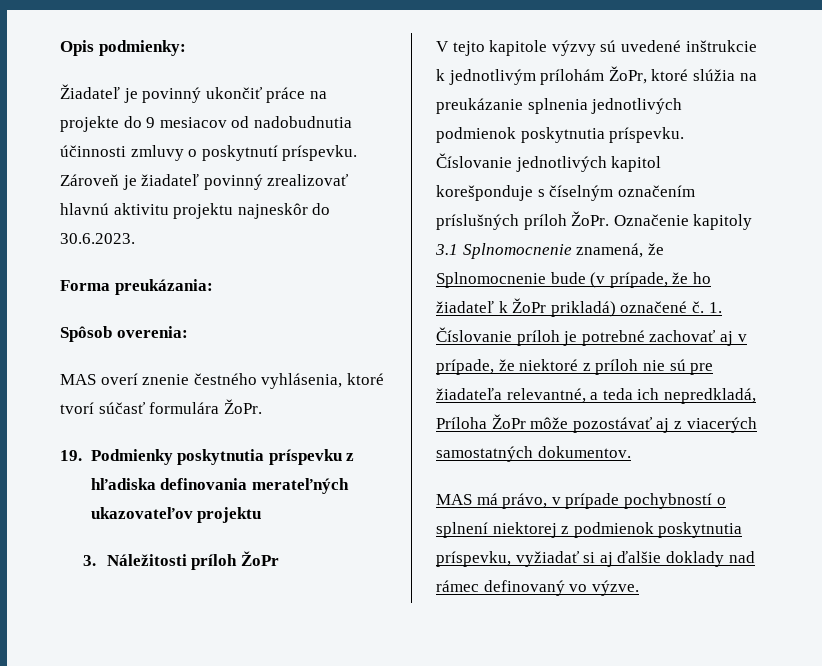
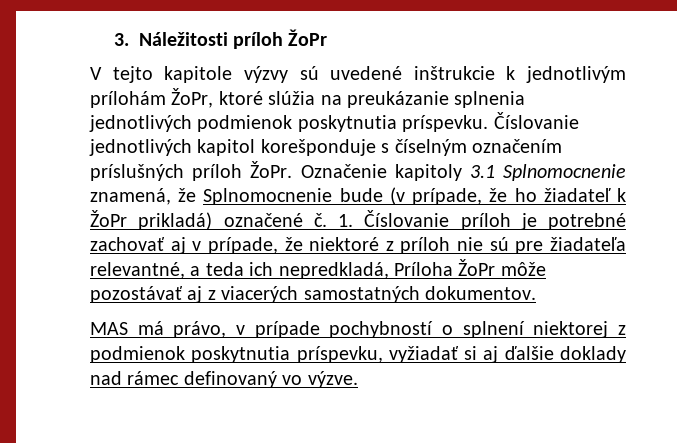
[60,40,186,56] [60,84,327,103] [60,116,352,132] [60,145,358,161] [60,174,349,190] [60,203,331,219] [60,233,135,244] [60,279,213,295] [60,326,188,342] [60,373,384,389] [60,399,262,414] [60,449,355,465] [90,478,349,494] [90,507,262,523] Opis podmienky: // Žiadateľ je povinný ukončiť práce na projekte do 9 mesiacov od nadobudnutia účinnosti zmluvy o poskytnutí príspevku. Zároveň je žiadateľ povinný zrealizovať hlavnú aktivitu projektu najneskôr do 30.6.2023. // Forma preukázania: // Spôsob overenia: // MAS overí znenie čestného vyhlásenia, ktoré tvorí súčasť formulára ŽoPr. // 19. Podmienky poskytnutia príspevku z hľadiska definovania merateľných ukazovateľov projektu // -> (113, 39) none

